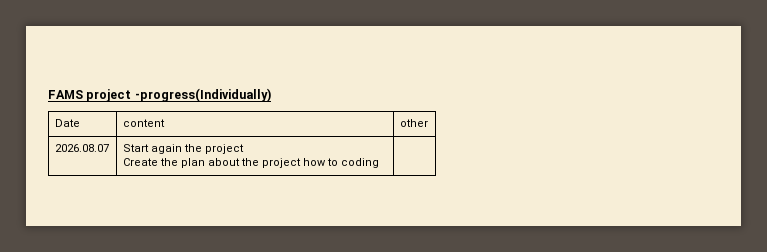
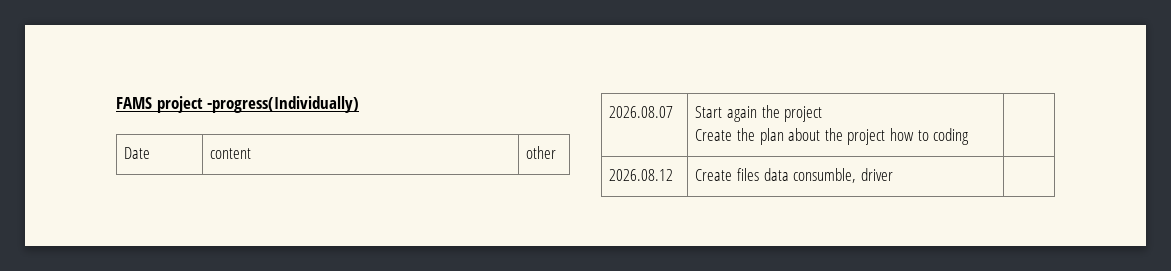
(379, 163) none -> [609,169,674,181] [695,168,893,183] // 2026.08.12 | Create files data consumble, driver |

